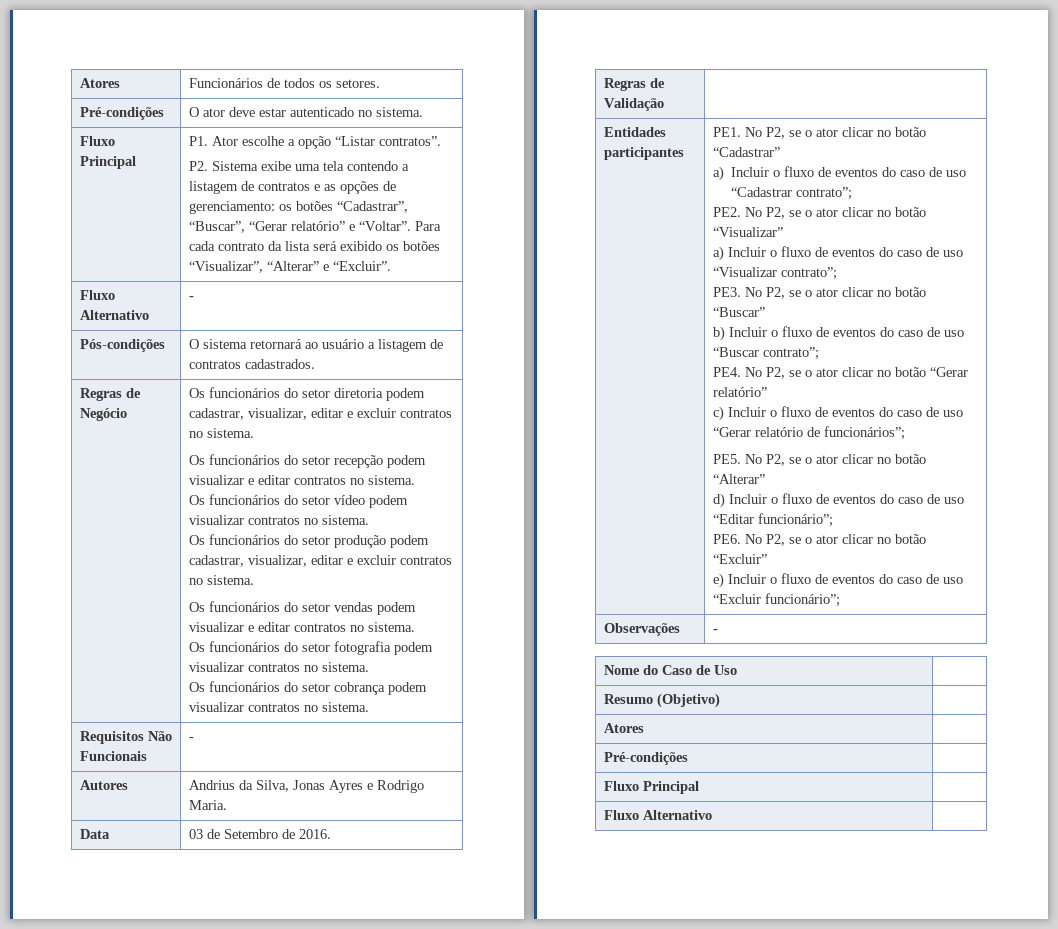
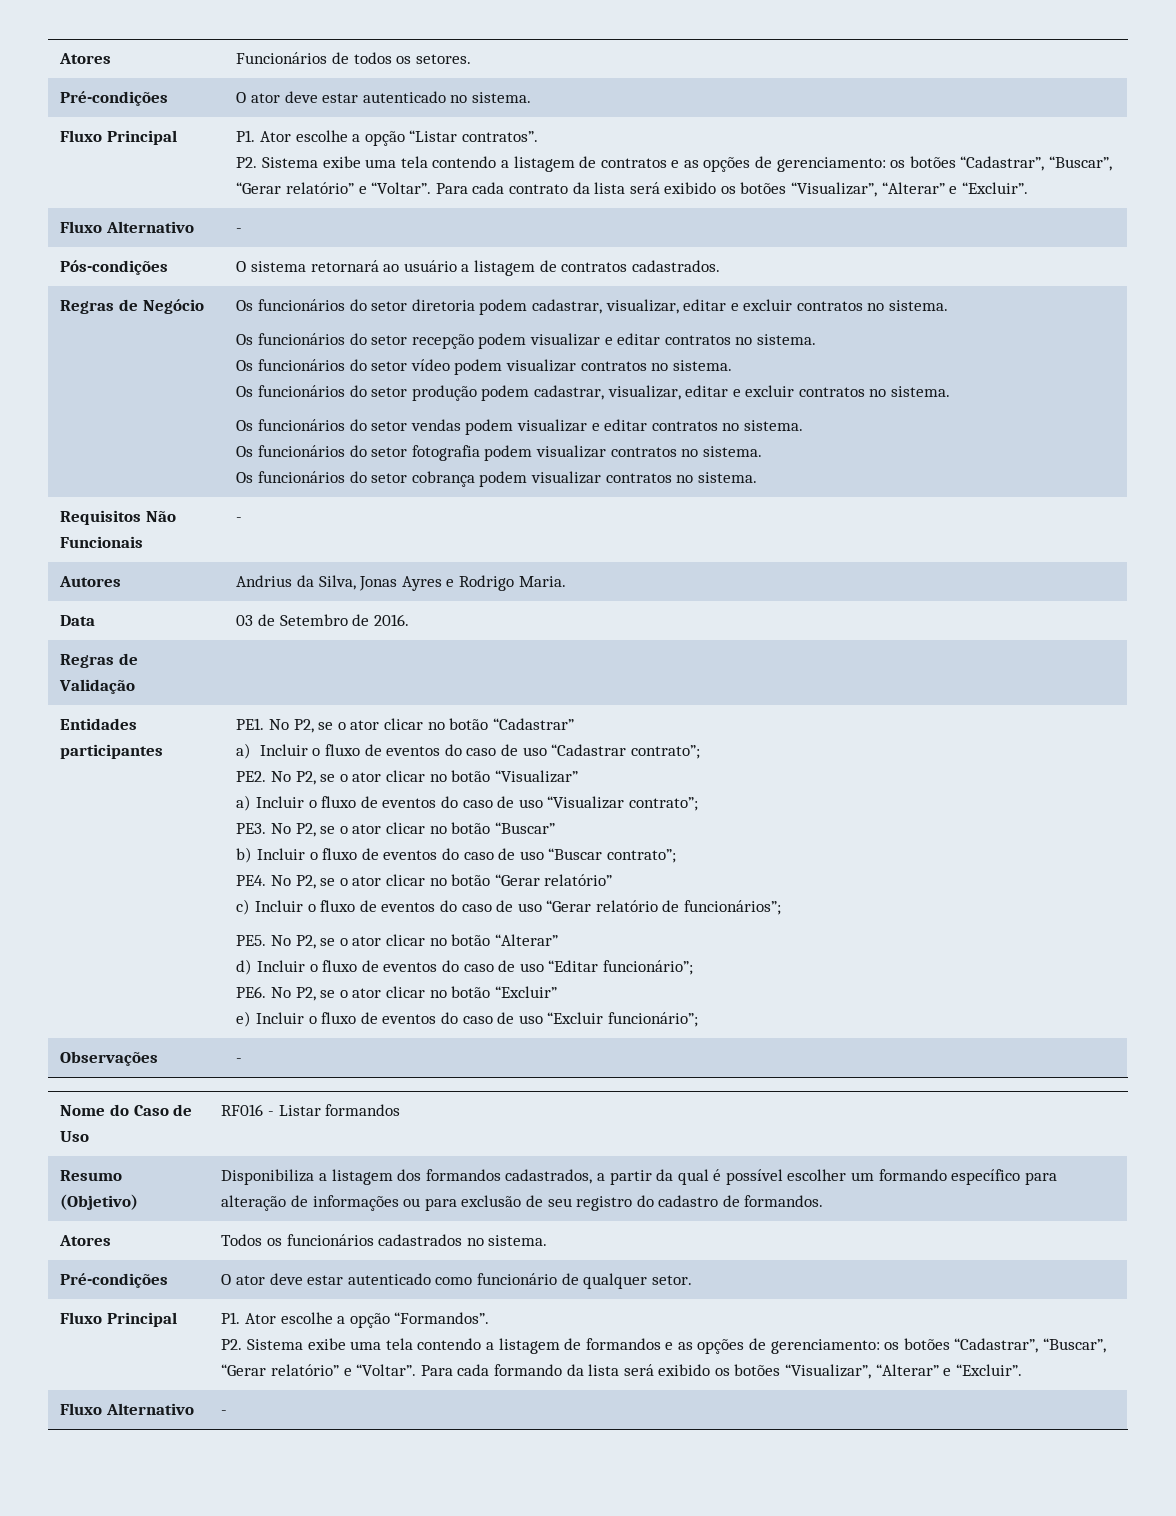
[603,693,720,708] [603,723,644,733] [603,752,688,765] [603,781,699,794] [603,810,712,820] // Resumo (Objetivo) | // Atores | // Pré-condições | // Fluxo Principal | // Fluxo Alternativo | -> [221,1104,401,1116] [60,1170,123,1181] [60,1194,139,1210] [221,1169,1057,1185] [221,1195,824,1211] [59,1235,112,1246] [221,1234,548,1246] [60,1273,169,1288] [221,1273,692,1289] [60,1312,177,1327] [221,1312,490,1328] [221,1338,1106,1354] [221,1364,1022,1379] [60,1403,194,1415] [221,1410,228,1415] RF016 - Listar formandos // Resumo (Objetivo) | Disponibiliza a listagem dos formandos cadastrados, a partir da qual é possível escolher um formando específico para alteração de informações ou para exclusão de seu registro do cadastro de formandos. // Atores | Todos os funcionários cadastrados no sistema. // Pré-condições | O ator deve estar autenticado como funcionário de qualquer setor. // Fluxo Principal | P1. Ator escolhe a opção “Formandos”. // P2. Sistema exibe uma tela contendo a listagem de formandos e as opções de gerenciamento: os botões “Cadastrar”, “Buscar”, “Gerar relatório” e “Voltar”. Para cada formando da lista será exibido os botões “Visualizar”, “Alterar” e “Excluir”. // Fluxo Alternativo | -

